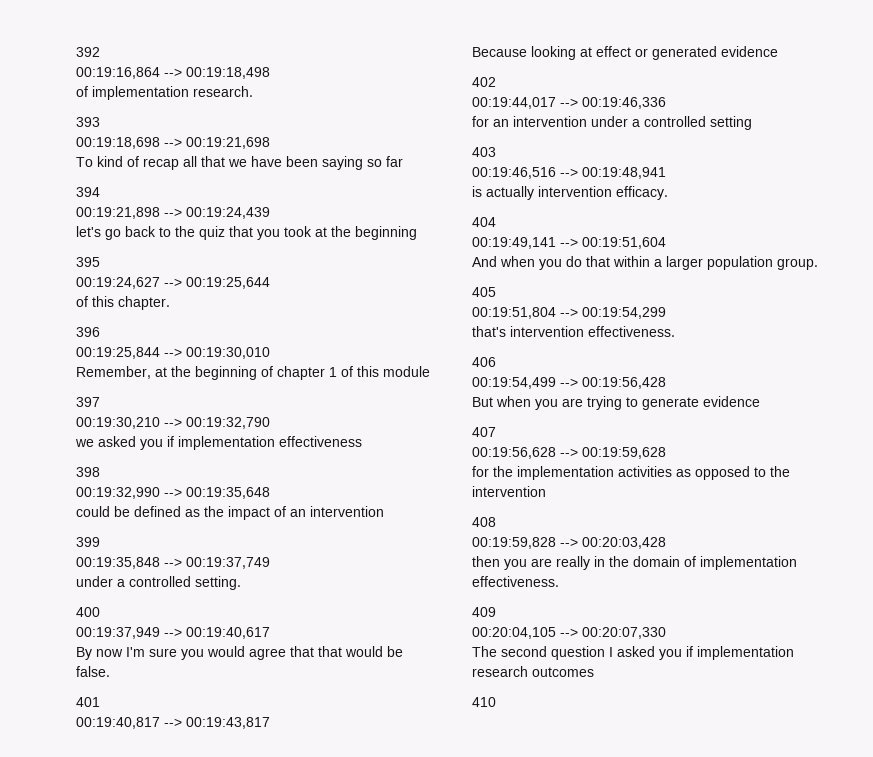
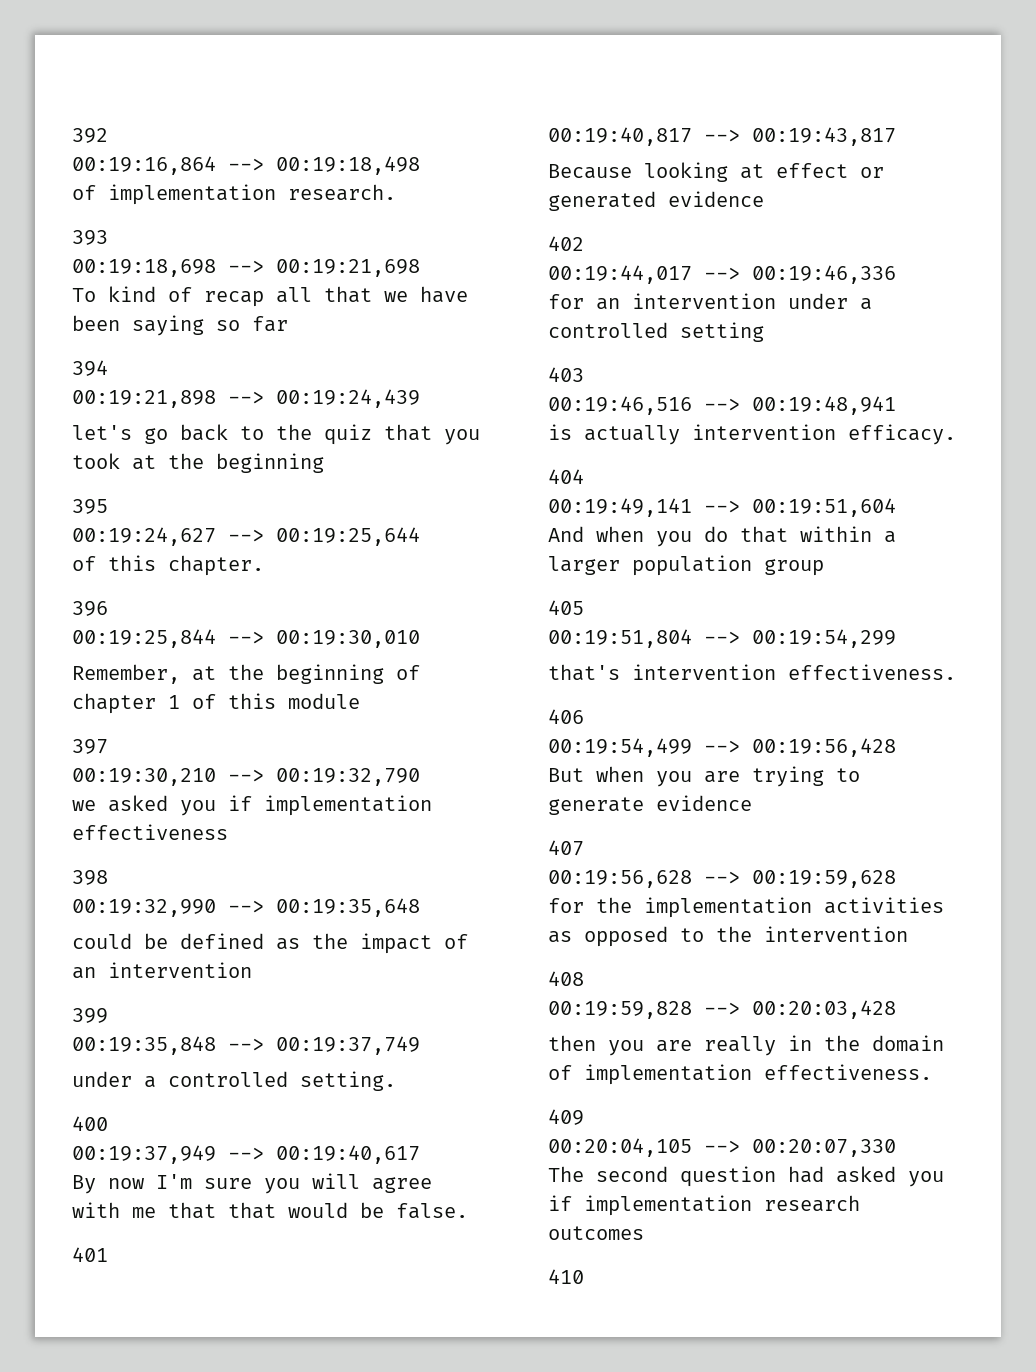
[207,646,286,660] would agree -> [312,1173,432,1193] [72,1202,156,1218] will agree with me
[777,258,818,270] group. -> [764,559,824,576] group
[609,647,613,657] I -> [788,1166,824,1183] had

